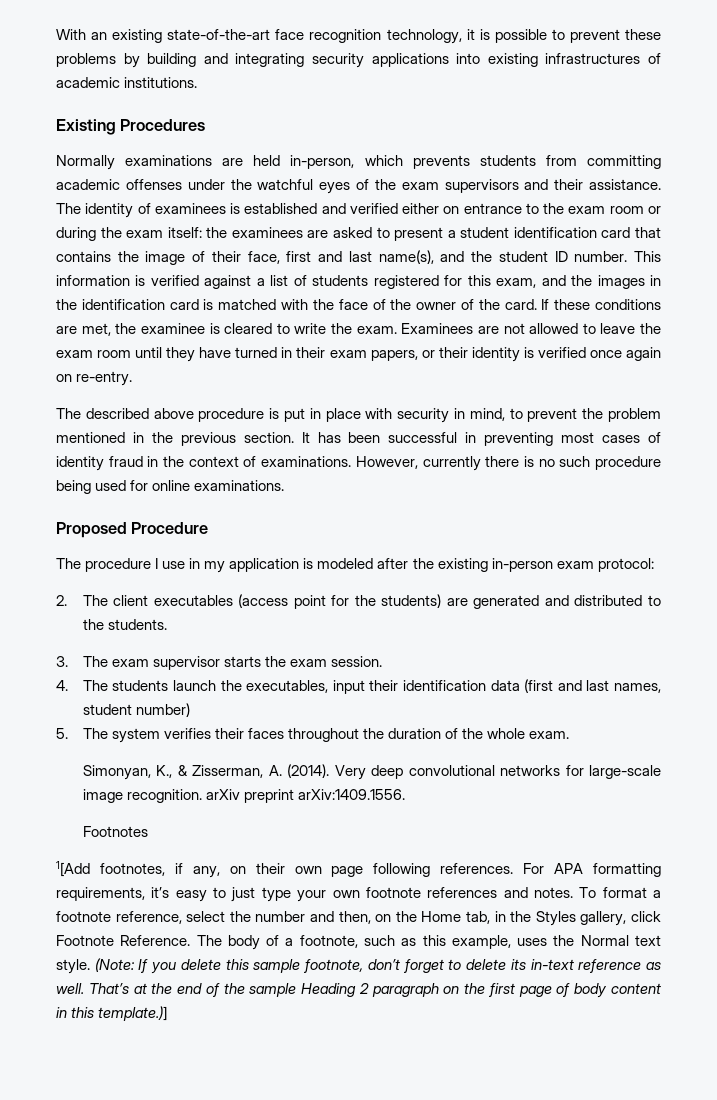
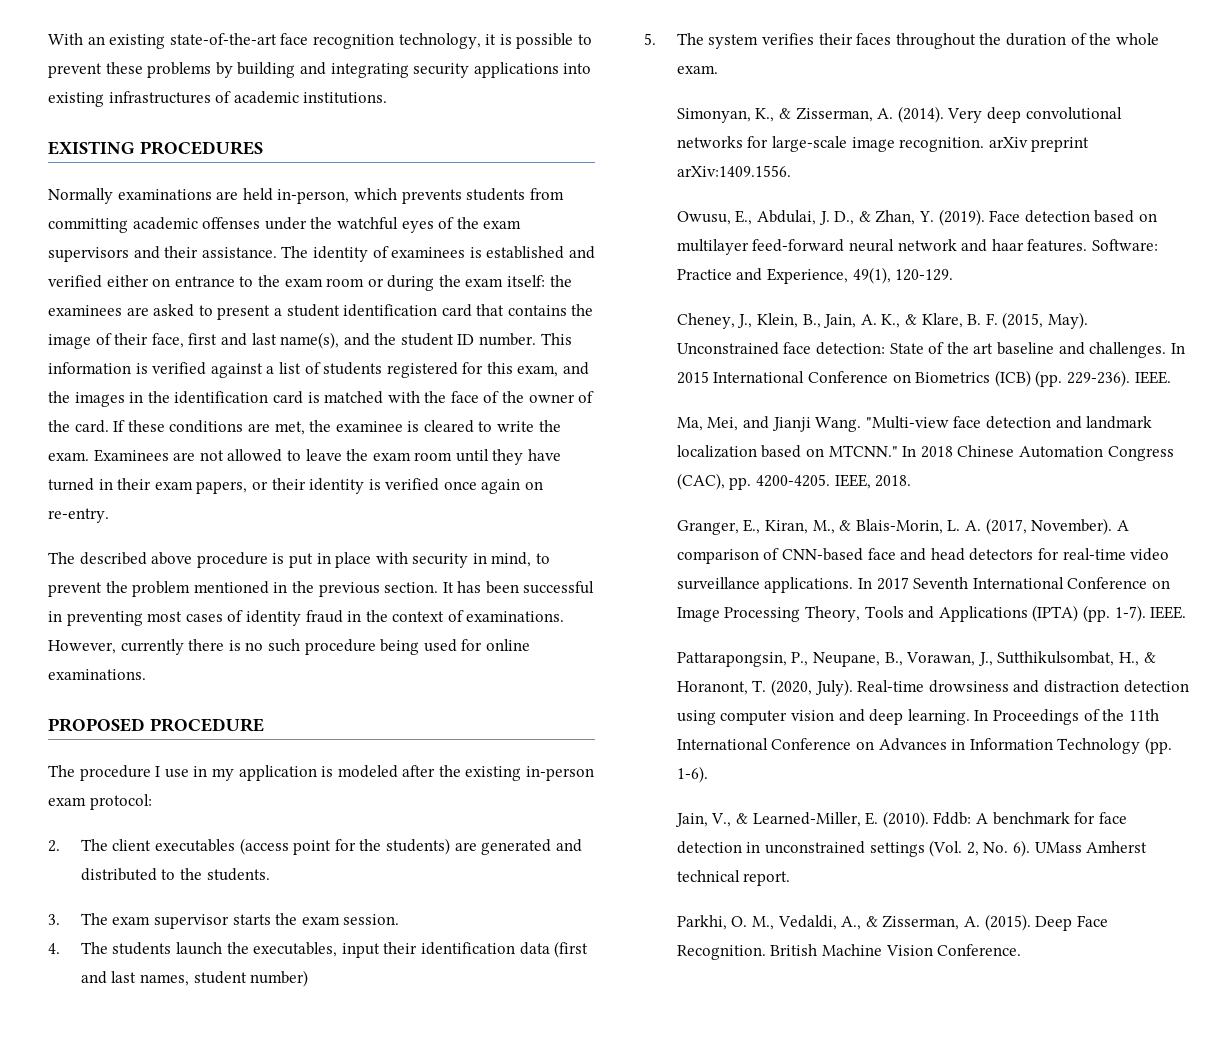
[56,119,206,135] Existing Procedures -> [48,141,263,155] EXISTING PROCEDURES
[56,522,209,538] Proposed Procedure -> [48,718,264,732] PROPOSED PROCEDURE
[82,826,148,837] [56,861,661,878] [56,887,662,902] [56,911,662,926] [56,935,661,950] [56,958,662,974] [56,983,661,998] [56,1006,168,1021] Footnotes // 1[Add footnotes, if any, on their own page following references. For APA formatting requirements, it’s easy to just type your own footnote references and notes. To format a footnote reference, select the number and then, on the Home tab, in the Styles gallery, click Footnote Reference. The body of a footnote, such as this example, uses the Normal text style. (Note: If you delete this sample footnote, don’t forget to delete its in-text reference as well. That’s at the end of the sample Heading 2 paragraph on the first page of body content in this template.)] -> [676,209,1157,226] [676,239,1158,255] [676,267,954,284] [676,312,1088,329] [676,342,1185,358] [676,370,1171,387] [676,416,1153,432] [676,445,1174,461] [676,473,912,490] [676,518,1129,535] [676,548,1170,564] [676,577,1170,593] [676,605,1187,622] [676,651,1156,667] [676,679,1189,696] [676,709,1159,725] [676,737,1172,754] [676,766,708,783] [674,811,1127,828] [676,840,1148,857] [676,870,791,886] [676,914,1108,931] [676,944,1022,960] Owusu, E., Abdulai, J. D., & Zhan, Y. (2019). Face detection based on multilayer feed‐forward neural network and haar features. Software: Practice and Experience, 49(1), 120-129. // Cheney, J., Klein, B., Jain, A. K., & Klare, B. F. (2015, May). Unconstrained face detection: State of the art baseline and challenges. In 2015 International Conference on Biometrics (ICB) (pp. 229-236). IEEE. // Ma, Mei, and Jianji Wang. "Multi-view face detection and landmark localization based on MTCNN." In 2018 Chinese Automation Congress (CAC), pp. 4200-4205. IEEE, 2018. // Granger, E., Kiran, M., & Blais-Morin, L. A. (2017, November). A comparison of CNN-based face and head detectors for real-time video surveillance applications. In 2017 Seventh International Conference on Image Processing Theory, Tools and Applications (IPTA) (pp. 1-7). IEEE. // Pattarapongsin, P., Neupane, B., Vorawan, J., Sutthikulsombat, H., & Horanont, T. (2020, July). Real-time drowsiness and distraction detection using computer vision and deep learning. In Proceedings of the 11th International Conference on Advances in Information Technology (pp. 1-6). // Jain, V., & Learned-Miller, E. (2010). Fddb: A benchmark for face detection in unconstrained settings (Vol. 2, No. 6). UMass Amherst technical report. // Parkhi, O. M., Vedaldi, A., & Zisserman, A. (2015). Deep Face Recognition. British Machine Vision Conference.

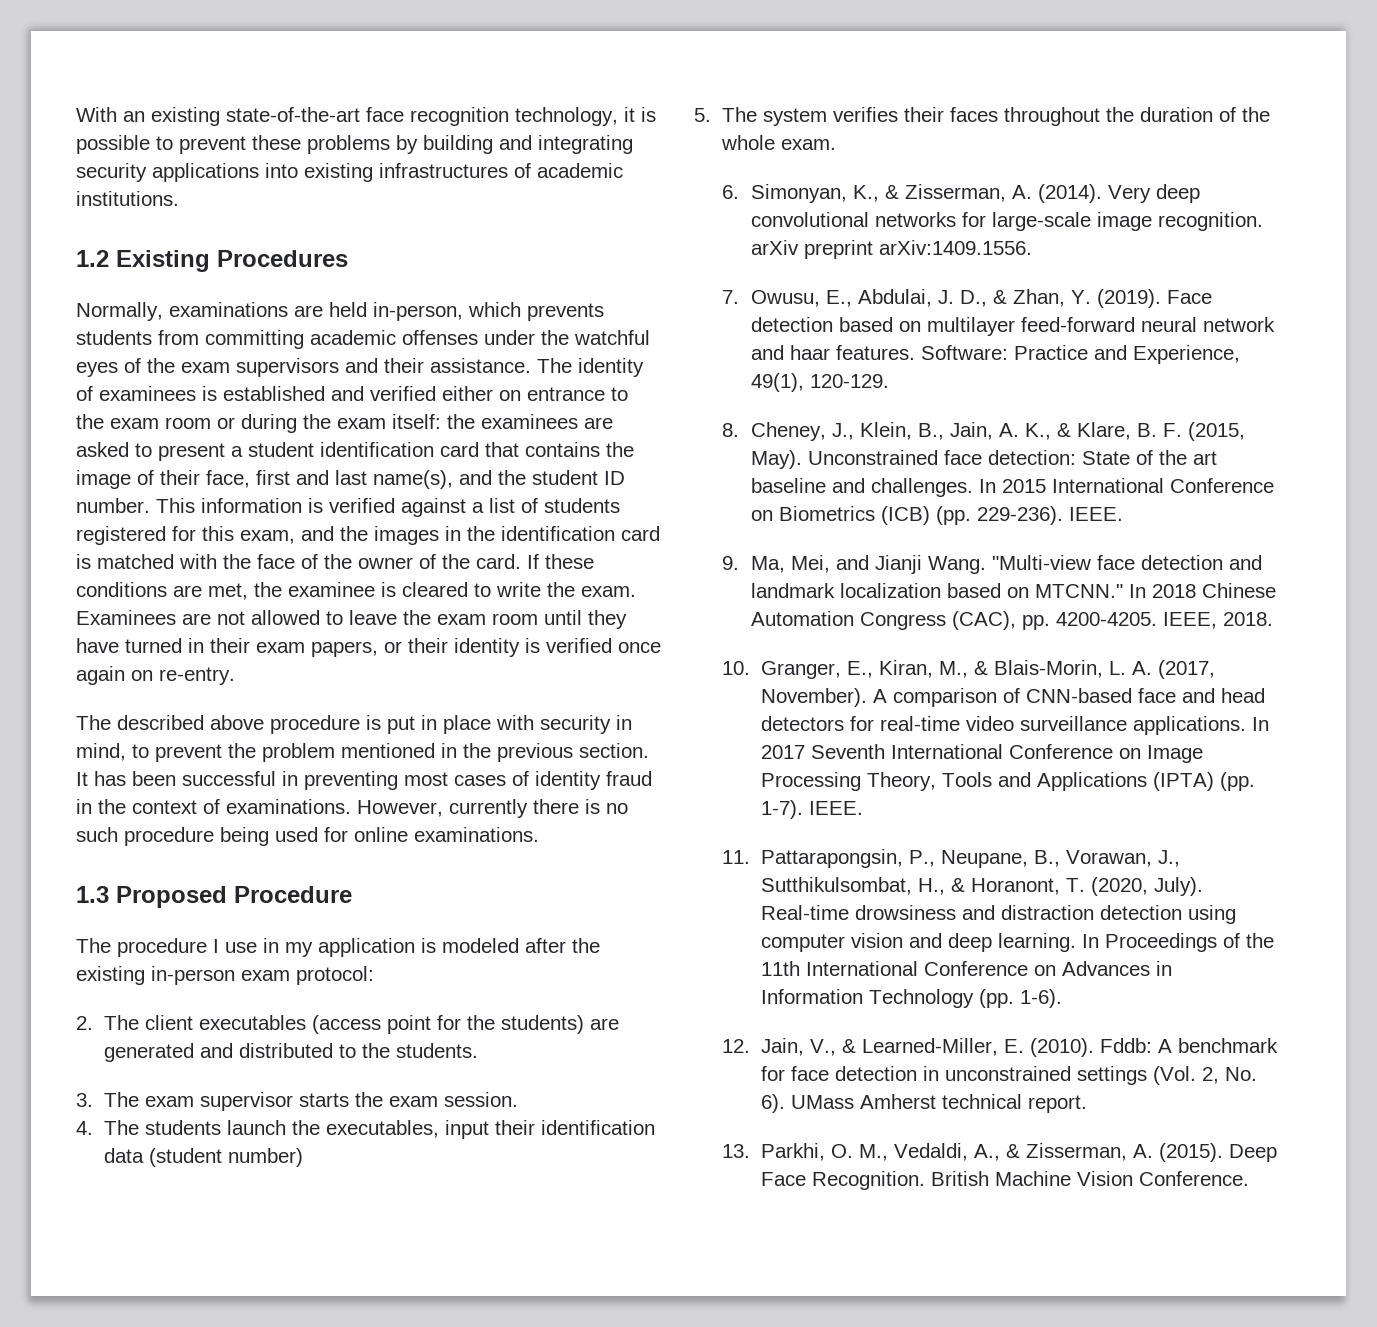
[48,141,263,155] [48,188,113,204] EXISTING PROCEDURES // Normally -> [76,250,348,272] [76,302,163,321] 1.2 Existing Procedures // Normally,
[48,718,264,732] PROPOSED PROCEDURE -> [76,886,352,908] 1.3 Proposed Procedure
[554,941,589,958] [80,971,247,986] (first and last names, student -> [149,1148,223,1167] (student
(718, 69) none -> [722,185,740,199] 6.
(791, 171) none -> [722,290,740,304] 7.
(954, 275) none -> [722,423,740,437] 8.
(1171, 377) none -> [722,556,740,570] 9.
(912, 481) none -> [722,661,751,675] 10.
(1187, 612) none -> [722,850,751,864] 11.
(708, 774) none -> [722,1039,751,1053] 12.
(791, 878) none -> [722,1144,751,1158] 13.

